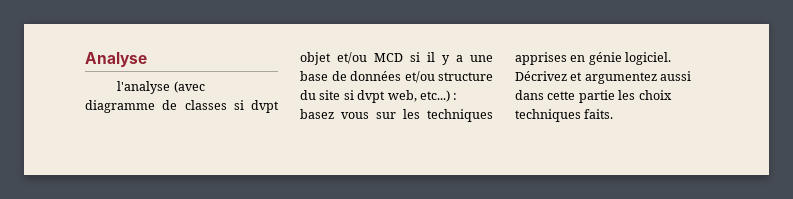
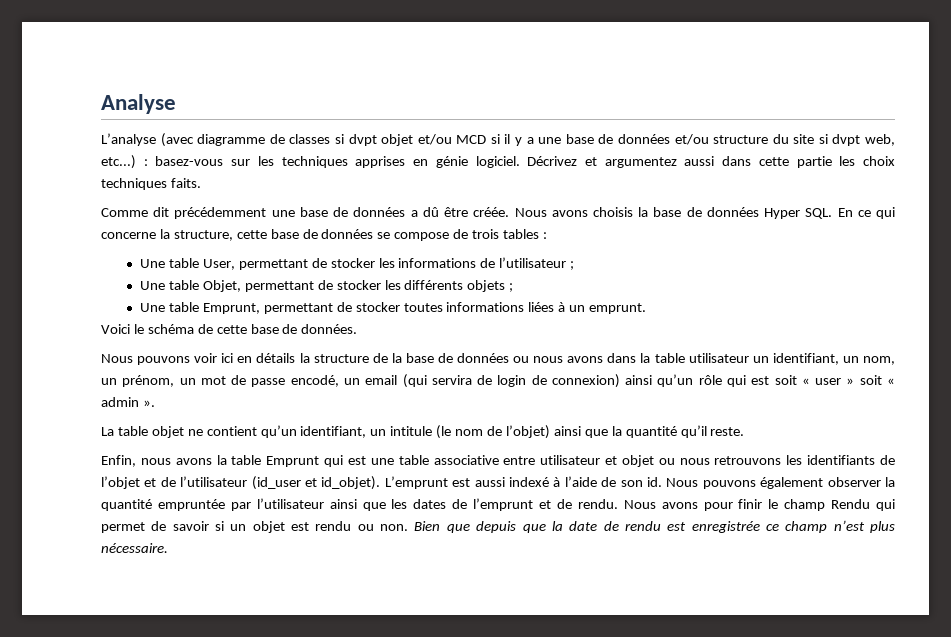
[117,81,171,94] l'analyse -> [101,133,156,146] L’analyse
[300,109,369,119] basez vous -> [155,156,224,166] basez-vous
(614, 114) none -> [101,207,896,219] [101,229,547,241] [140,257,575,270] [140,280,514,292] [140,302,647,314] [101,324,358,334] [101,353,895,365] [101,374,895,388] [101,397,155,407] [101,425,745,439] [101,455,896,467] [101,476,895,490] [101,498,895,511] [101,520,895,533] [101,543,168,553] // Comme dit précédemment une base de données a dû être créée. Nous avons choisis la base de données Hyper SQL. En ce qui concerne la structure, cette base de données se compose de trois tables : // Une table User, permettant de stocker les informations de l’utilisateur ; // Une table Objet, permettant de stocker les différents objets ; // Une table Emprunt, permettant de stocker toutes informations liées à un emprunt. // Voici le schéma de cette base de données. // Nous pouvons voir ici en détails la structure de la base de données ou nous avons dans la table utilisateur un identifiant, un nom, un prénom, un mot de passe encodé, un email (qui servira de login de connexion) ainsi qu’un rôle qui est soit « user » soit « admin ». // La table objet ne contient qu’un identifiant, un intitule (le nom de l’objet) ainsi que la quantité qu’il reste. // Enfin, nous avons la table Emprunt qui est une table associative entre utilisateur et objet ou nous retrouvons les identifiants de l’objet et de l’utilisateur (id_user et id_objet). L’emprunt est aussi indexé à l’aide de son id. Nous pouvons également observer la quantité empruntée par l’utilisateur ainsi que les dates de l’emprunt et de rendu. Nous avons pour finir le champ Rendu qui permet de savoir si un objet est rendu ou non. Bien que depuis que la date de rendu est enregistrée ce champ n’est plus nécessaire.

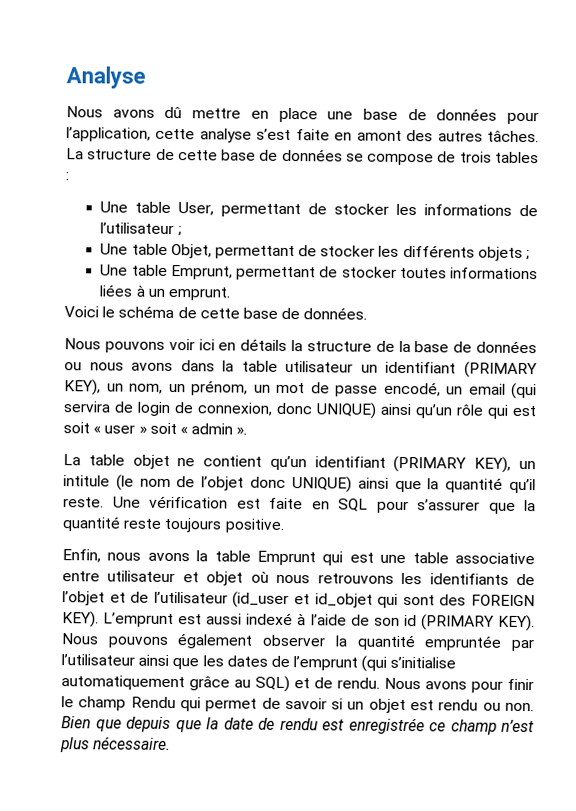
[101,133,896,147] [101,155,895,169] [101,178,201,190] [101,207,896,219] [101,229,233,241] L’analyse (avec diagramme de classes si dvpt objet et/ou MCD si il y a une base de données et/ou structure du site si dvpt web, etc...) : basez-vous sur les techniques apprises en génie logiciel. Décrivez et argumentez aussi dans cette partie les choix techniques faits. // Comme dit précédemment une base de données a dû être créée. Nous avons choisis la base de données Hyper SQL. En ce qui concerne la structure, -> [66,106,539,125] [66,127,540,143] [66,148,175,161] Nous avons dû mettre en place une base de données pour l’application, cette analyse s’est faite en amont des autres tâches. La structure de
[772,353,839,365] identifiant, -> [385,361,537,379] [64,379,101,396] identifiant (PRIMARY KEY),
[551,374,620,388] connexion) -> [197,402,377,419] connexion, donc UNIQUE)
[300,426,367,438] identifiant, -> [314,455,512,473] identifiant (PRIMARY KEY),
[505,425,550,439] l’objet) -> [201,476,352,493] l’objet donc UNIQUE)
(745, 431) none -> [112,495,536,514] [62,516,285,533] Une vérification est faite en SQL pour s’assurer que la quantité reste toujours positive.
[658,458,675,465] ou -> [250,571,269,583] où
[321,476,381,490] id_objet). -> [314,593,535,608] [62,611,99,628] id_objet qui sont des FOREIGN KEY).
[646,477,662,487] id. -> [403,614,535,632] id (PRIMARY KEY).
(534, 504) none -> [361,655,457,672] [61,675,290,693] (qui s’initialise automatiquement grâce au SQL)

